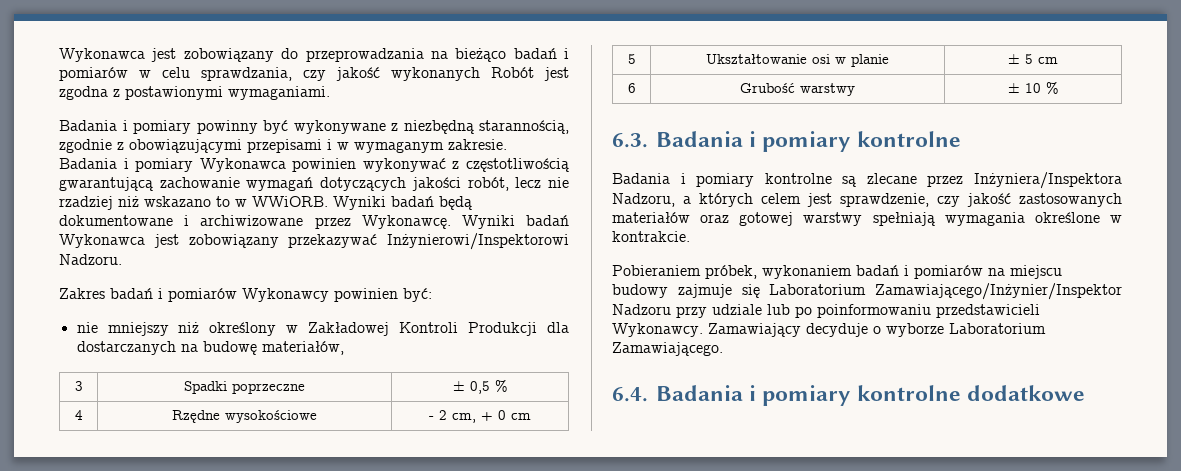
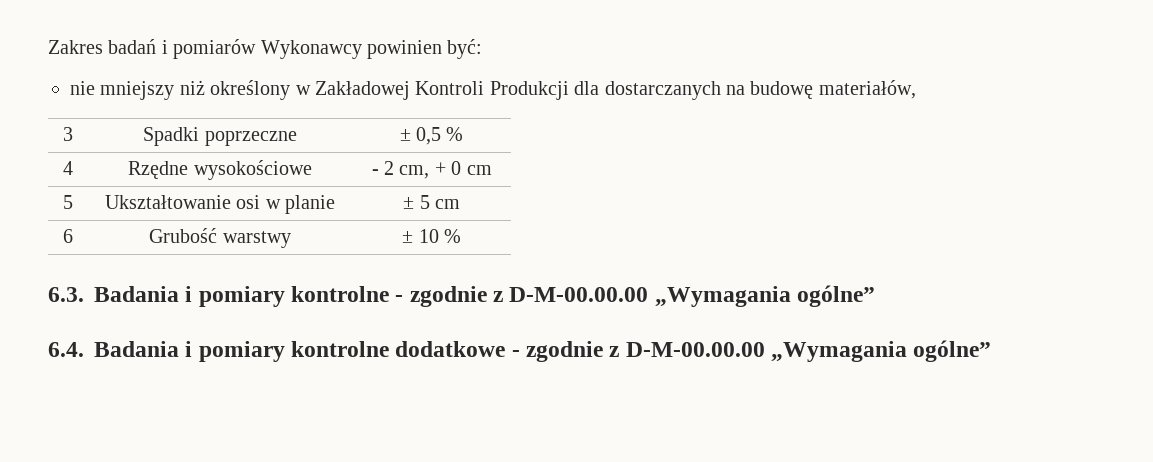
[59,48,569,62] [59,67,569,81] [59,86,330,100] [59,120,569,134] [59,139,507,153] [59,158,570,172] [59,177,569,191] [59,196,473,210] [59,215,569,229] [59,233,569,250] [59,254,122,265] Wykonawca jest zobowiązany do przeprowadzania na bieżąco badań i pomiarów w celu sprawdzania, czy jakość wykonanych Robót jest zgodna z postawionymi wymaganiami. // Badania i pomiary powinny być wykonywane z niezbędną starannością, zgodnie z obowiązującymi przepisami i w wymaganym zakresie. Badania i pomiary Wykonawca powinien wykonywać z częstotliwością gwarantującą zachowanie wymagań dotyczących jakości robót, lecz nie rzadziej niż wskazano to w WWiORB. Wyniki badań będą dokumentowane i archiwizowane przez Wykonawcę. Wyniki badań Wykonawca jest zobowiązany przekazywać Inżynierowi/Inspektorowi Nadzoru. // -> (48, 47) none
[612,172,1122,189] [612,193,1122,207] [612,212,1122,226] [612,231,690,242] [612,265,1062,279] [612,283,1122,300] [612,304,1040,318] [612,323,1046,337] [612,342,723,356] // Badania i pomiary kontrolne są zlecane przez Inżyniera/Inspektora Nadzoru, a których celem jest sprawdzenie, czy jakość zastosowanych materiałów oraz gotowej warstwy spełniają wymagania określone w kontrakcie. // Pobieraniem próbek, wykonaniem badań i pomiarów na miejscu budowy zajmuje się Laboratorium Zamawiającego/Inżynier/Inspektor Nadzoru przy udziale lub po poinformowaniu przedstawicieli Wykonawcy. Zamawiający decyduje o wyborze Laboratorium Zamawiającego. -> [395,285,876,307] - zgodnie z D-M-00.00.00 „Wymagania ogólne”
(1085, 393) none -> [511,340,992,362] - zgodnie z D-M-00.00.00 „Wymagania ogólne”

